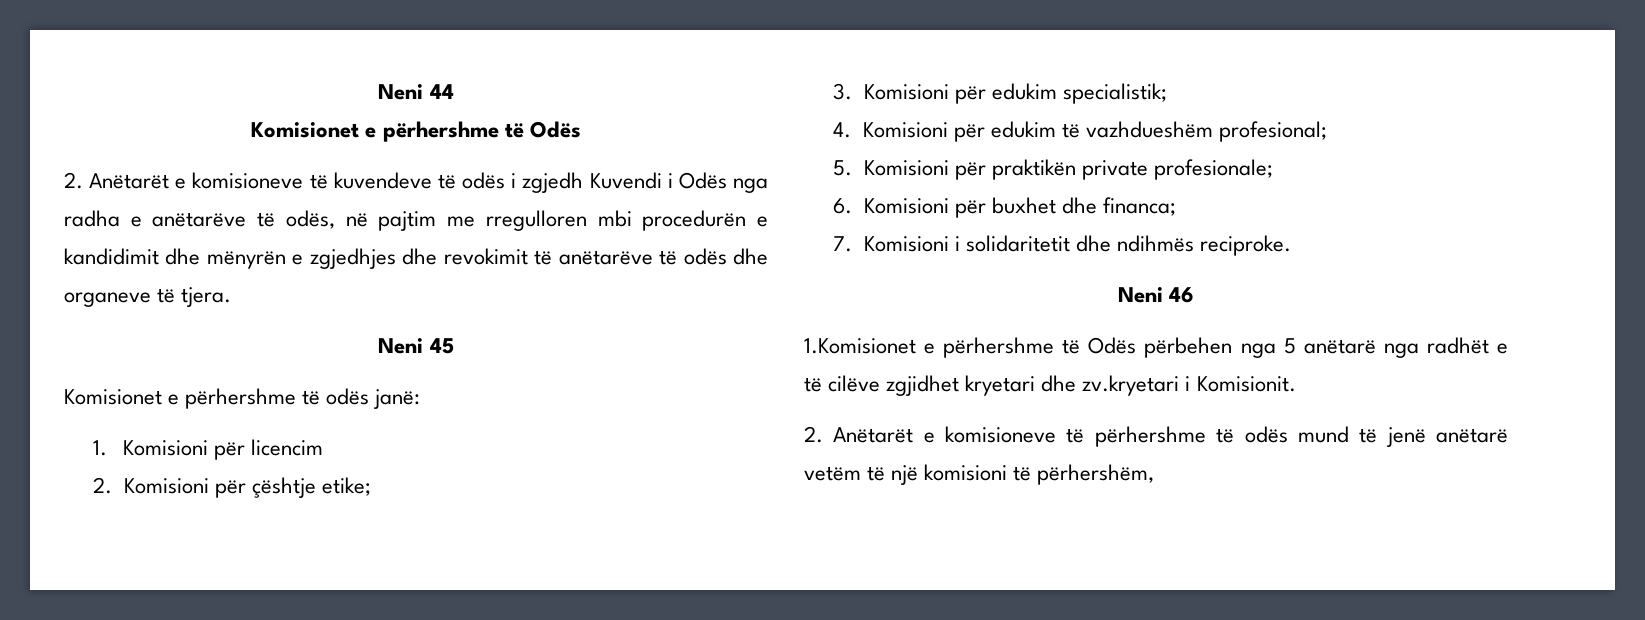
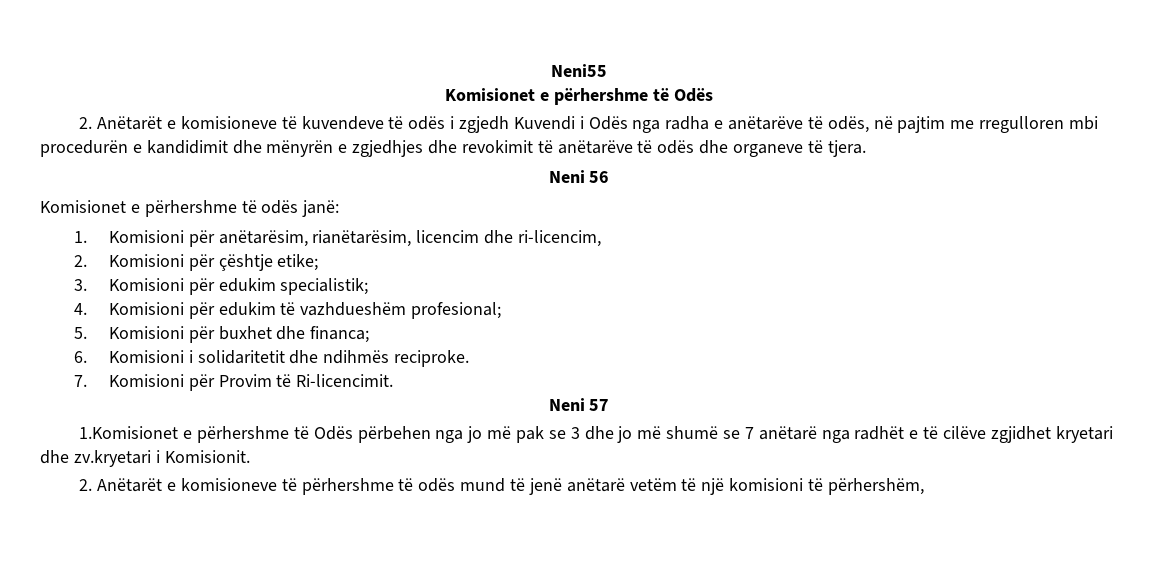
[378,84,454,100] Neni 44 -> [551,64,607,77] Neni55
[429,338,454,354] 45 -> [589,171,610,183] 56
(245, 451) none -> [218,230,412,247] anëtarësim, rianëtarësim,
(323, 447) none -> [484,230,602,247] dhe ri-licencim,
[991,159,1273,180] [833,198,986,218] praktikën private profesionale; // 6. Komisioni për -> (215, 334) none
[833,236,853,252] 7. -> [74,351,88,363] 6.
[1117,287,1195,303] // Neni 46 -> [74,374,394,391] [548,398,610,411] // 7. Komisioni për Provim të Ri-licencimit. // Neni 57
[1283,338,1296,354] 5 -> [467,426,754,443] jo më pak se 3 dhe jo më shumë se 7

